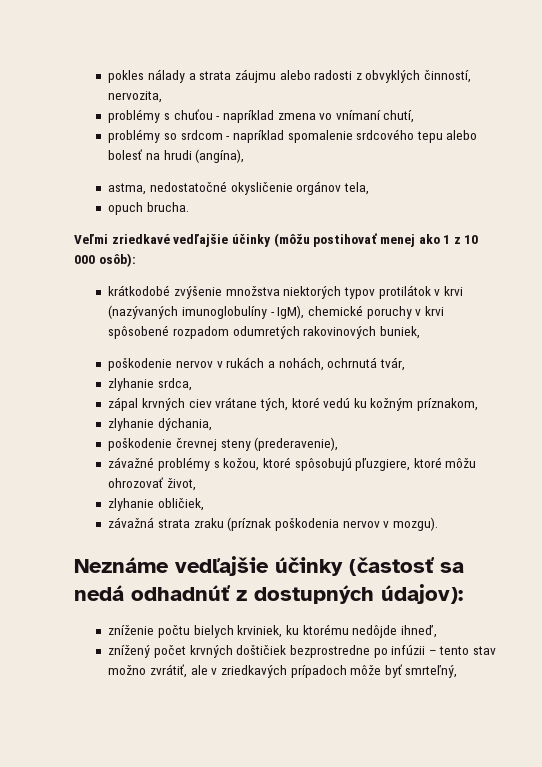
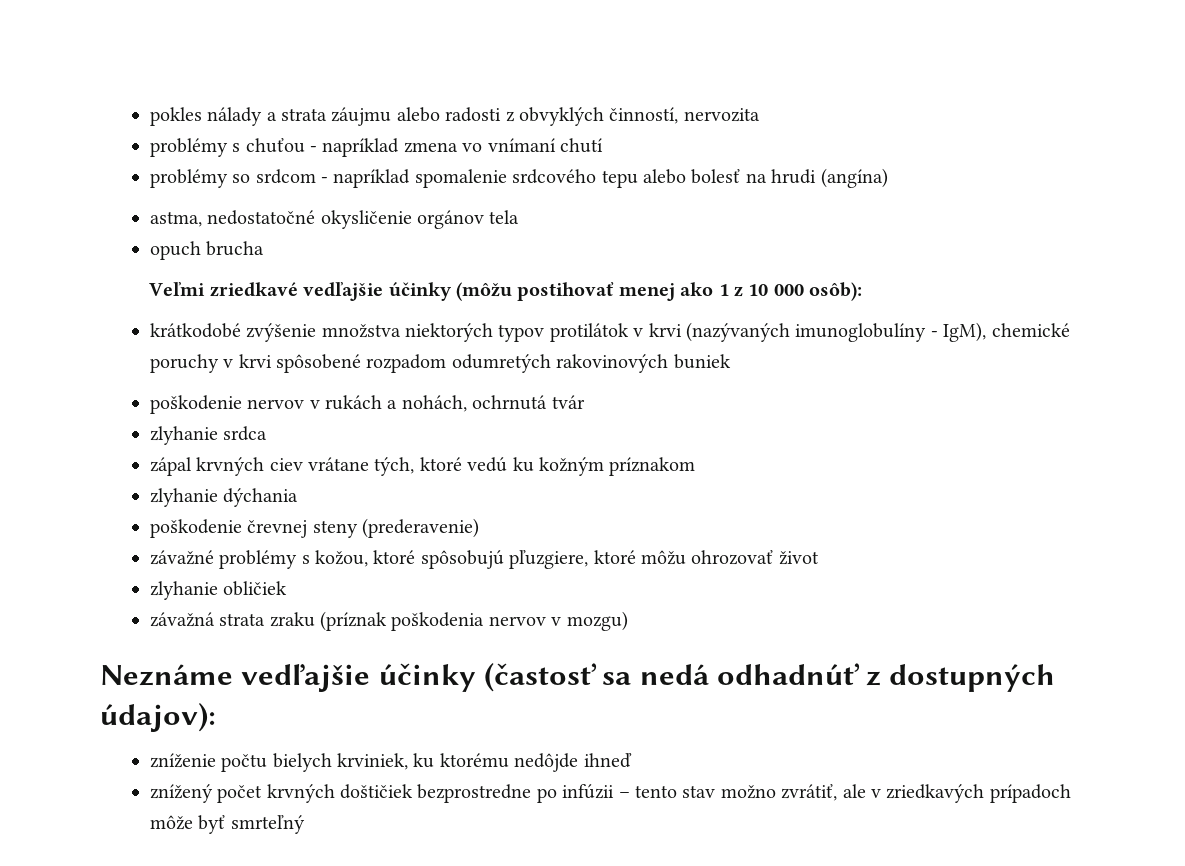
[108,91,163,103] nervozita, -> [683,108,760,122] nervozita
[383,110,415,123] chutí, -> [559,138,603,153] chutí
[195,149,245,163] (angína), -> [820,168,888,188] (angína)
[343,182,369,195] tela, -> [489,210,520,224] tela
[146,202,189,212] brucha. -> [206,241,265,256] brucha
[379,326,420,339] buniek, -> [673,354,731,369] buniek
[379,357,405,371] [108,378,192,391] tvár, // zlyhanie srdca, -> [551,395,585,409] [149,426,268,445] tvár // zlyhanie srdca
[417,398,479,411] [108,418,212,431] príznakom, // zlyhanie dýchania, -> [609,457,696,476] [149,488,299,507] príznakom // zlyhanie dýchania
[254,437,339,451] (prederavenie), -> [361,518,479,538] (prederavenie)
[166,478,196,491] [108,498,204,511] život, // zlyhanie obličiek, -> [778,551,819,565] [149,581,288,600] život // zlyhanie obličiek
[392,517,438,531] mozgu). -> [566,611,628,631] mozgu)
[400,625,437,638] ihneď, -> [583,753,632,768] ihneď
[405,665,458,678] smrteľný, -> [230,815,305,834] smrteľný

